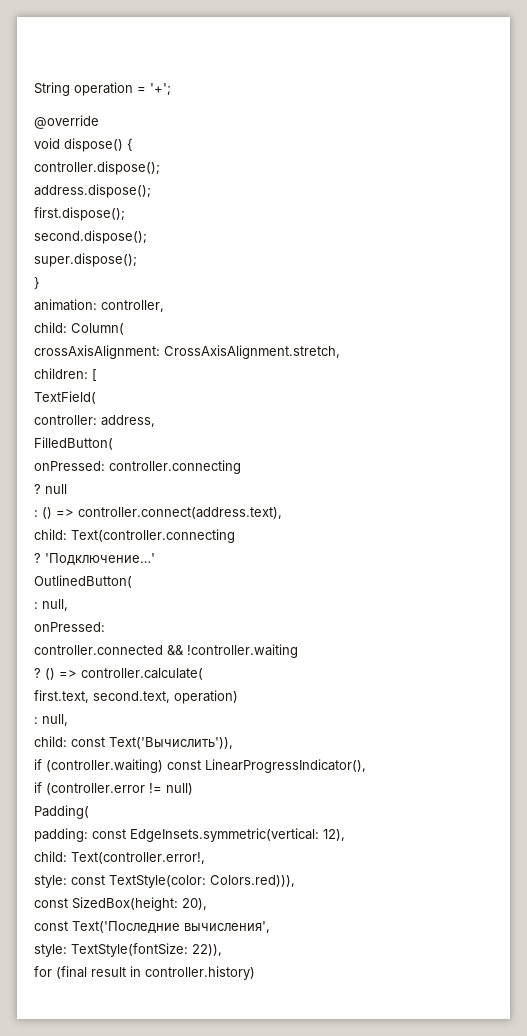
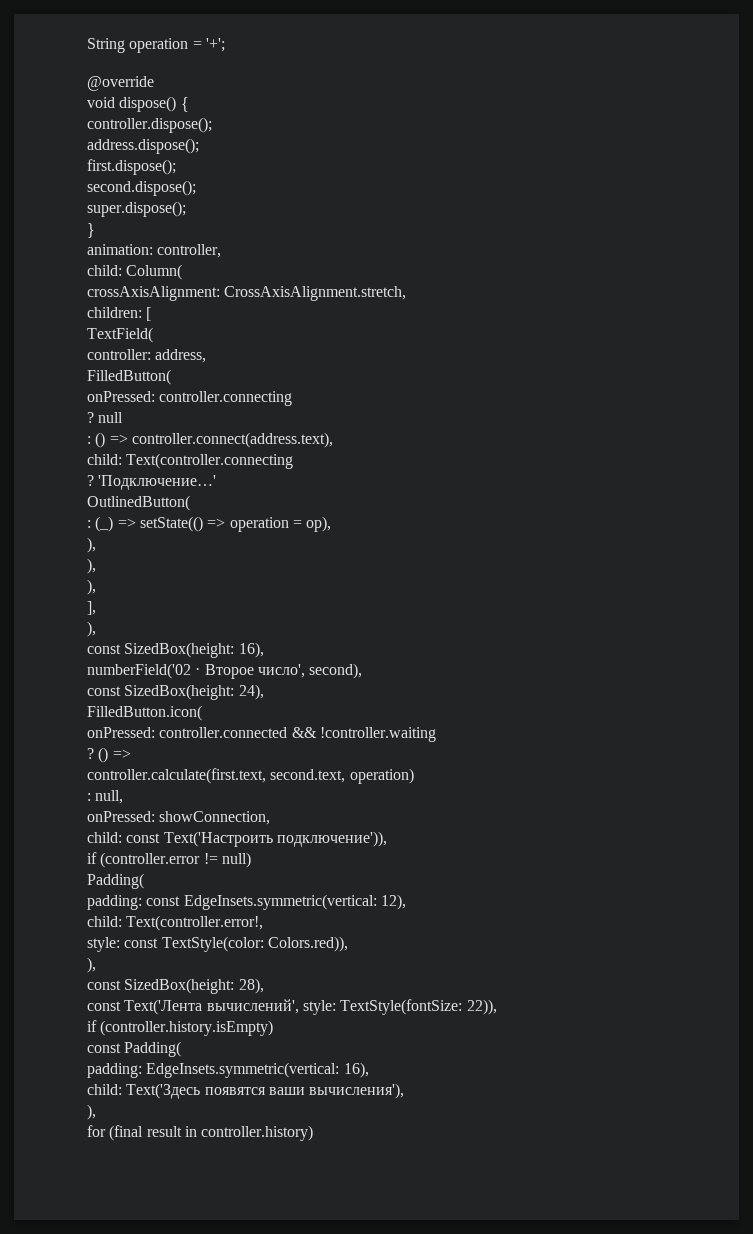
[42,599,68,611] [34,622,105,632] null, // onPressed: // -> [95,516,332,532] [87,537,96,553] [87,558,96,574] [87,579,96,595] [87,601,96,615] [87,621,96,637] [87,642,264,658] [87,663,363,679] [87,684,264,700] [87,705,202,721] [87,727,155,738] (_) => setState(() => operation = op), // ), // ), // ), // ], // ), // const SizedBox(height: 16), // numberField('02 · Второе число', second), // const SizedBox(height: 24), // FilledButton.icon( // onPressed:
[81,668,203,680] [34,690,89,703] controller.calculate( // first.text, -> [87,768,266,784] // controller.calculate(first.text,
(68, 720) none -> [87,811,271,825] // onPressed: showConnection,
[109,737,233,749] [34,759,366,773] Text('Вычислить')), // if (controller.waiting) const LinearProgressIndicator(), -> [163,831,387,847] Text('Настроить подключение')),
[210,875,295,887] [34,897,207,911] [34,921,270,934] Colors.red))), // const SizedBox(height: 20), // const Text('Последние вычисления', // -> [267,936,348,952] [87,957,96,973] [87,978,264,994] [87,999,299,1015] Colors.red)), // ), // const SizedBox(height: 28), // const Text('Лента вычислений',
(222, 950) none -> [87,1020,274,1036] [87,1041,182,1057] [87,1062,369,1078] [87,1083,405,1099] [87,1104,96,1120] // if (controller.history.isEmpty) // const Padding( // padding: EdgeInsets.symmetric(vertical: 16), // child: Text('Здесь появятся ваши вычисления'), // ),

